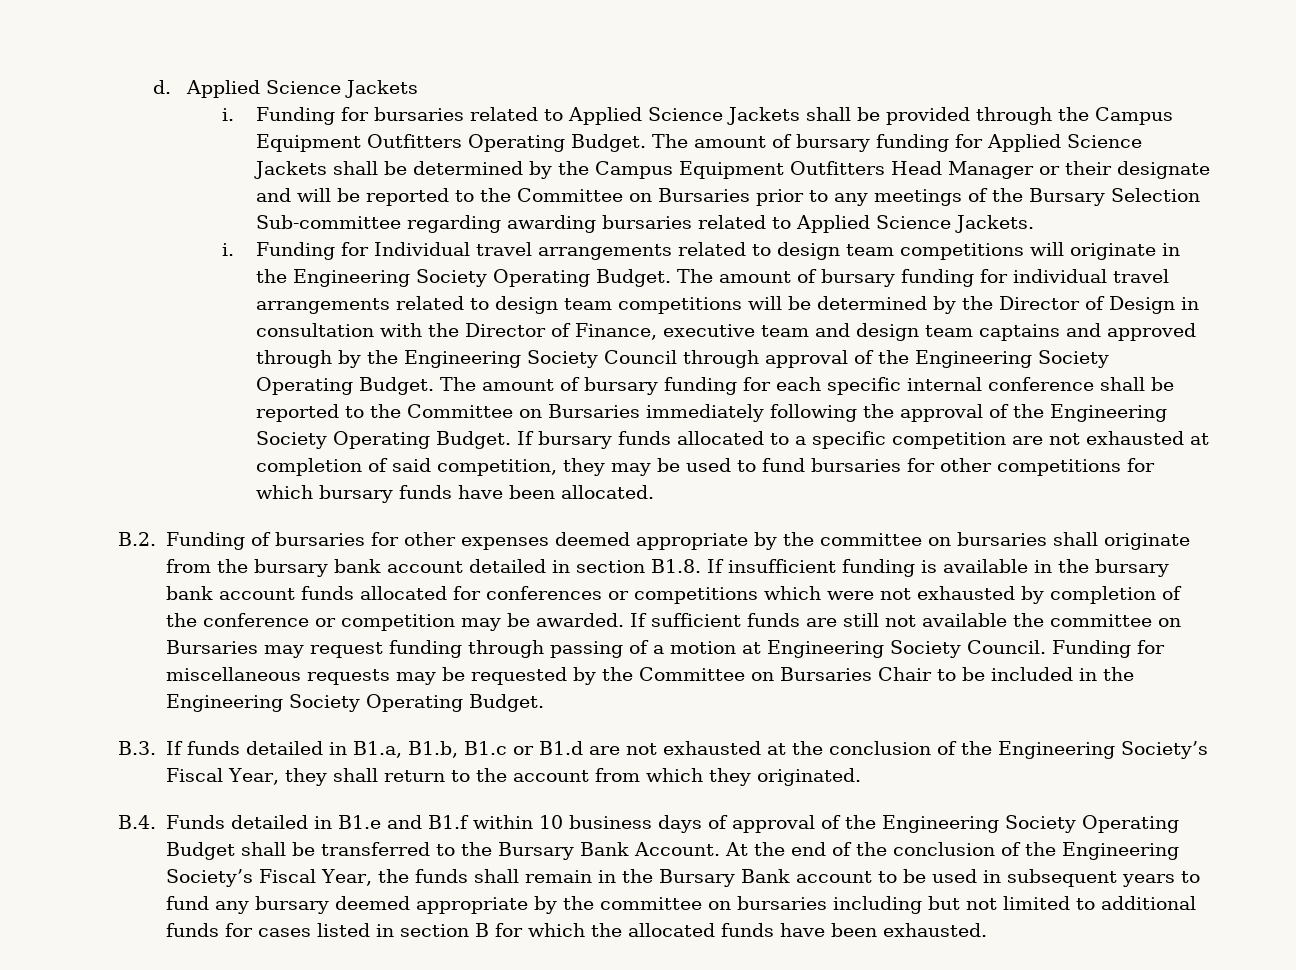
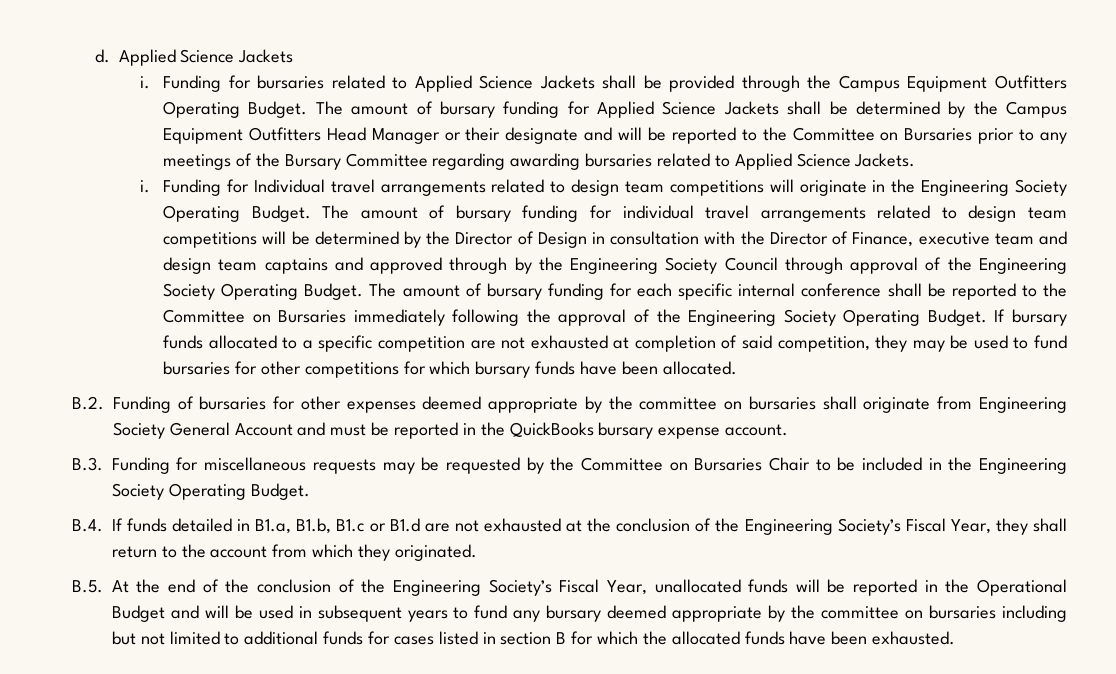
[1111,188,1201,202] [256,215,402,229] Selection Sub-committee -> [345,153,428,167] Committee
[216,559,1169,577] [165,586,1182,604] [165,613,1181,631] [165,640,1046,658] the bursary bank account detailed in section B1.8. If insufficient funding is available in the bursary bank account funds allocated for conferences or competitions which were not exhausted by completion of the conference or competition may be awarded. If sufficient funds are still not available the committee on Bursaries may request funding through passing of a motion at Engineering Society Council. -> [978,397,1067,413] [112,422,789,439] [71,457,103,471] Engineering Society General Account and must be reported in the QuickBooks bursary expense account. // B.3.
[118,741,157,755] B.3. -> [71,519,103,532] B.4.
[118,815,1179,833] [165,842,720,860] B.4. Funds detailed in B1.e and B1.f within 10 business days of approval of the Engineering Society Operating Budget shall be transferred to the Bursary Bank Account. -> [71,580,103,593] B.5.
[377,869,897,887] the funds shall remain in the Bursary Bank account to -> [654,579,1067,596] [111,605,229,622] unallocated funds will be reported in the Operational Budget and will

